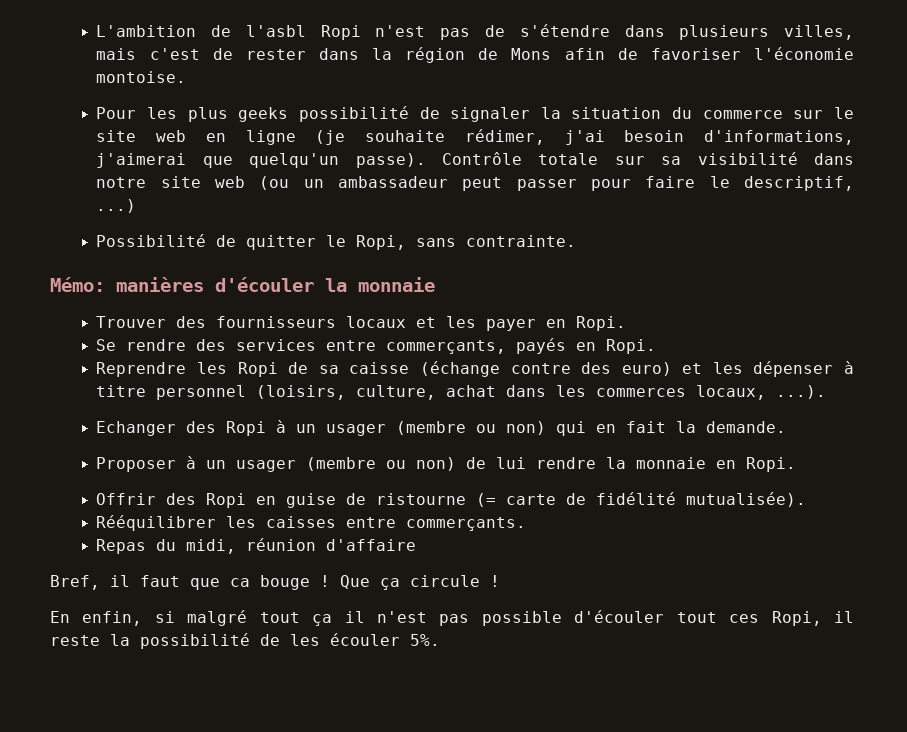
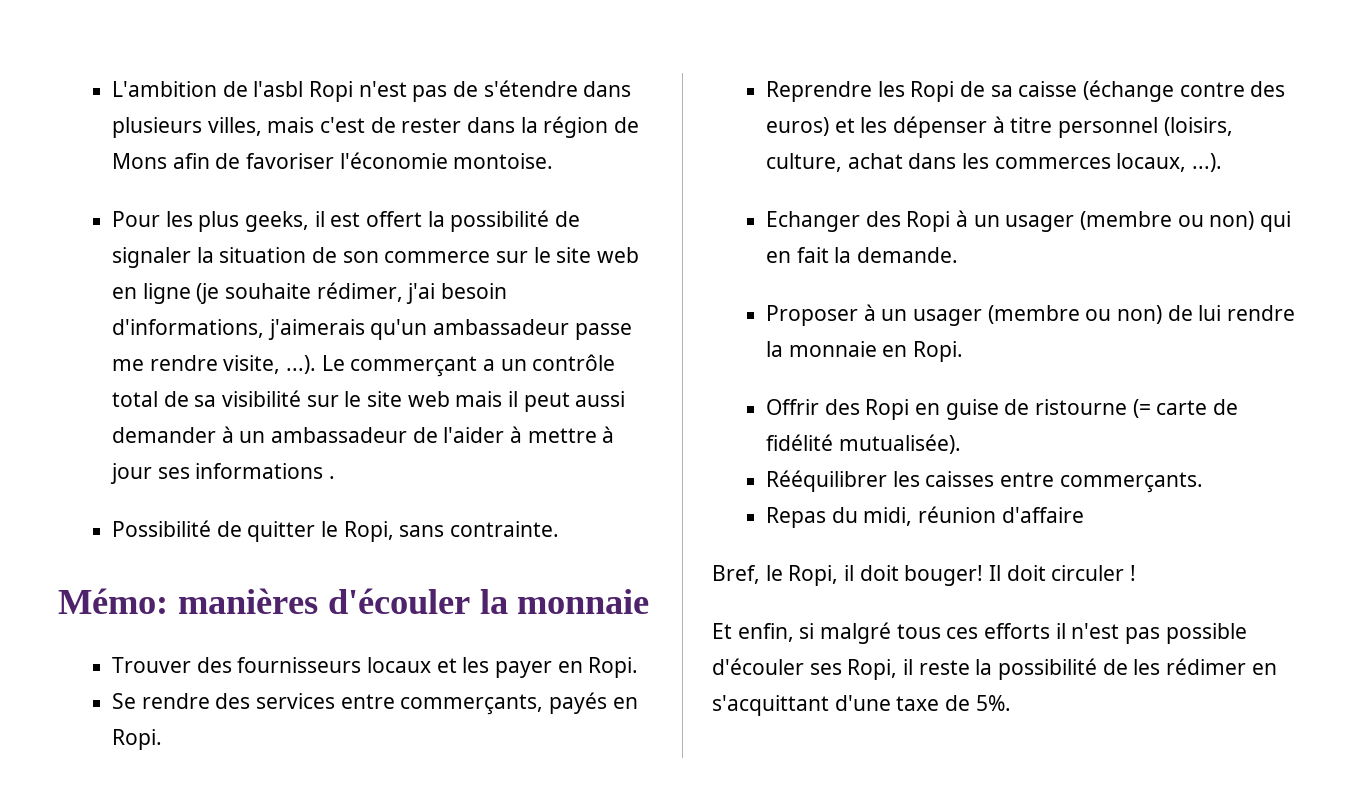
[238,107,289,122] geeks -> [244,211,445,232] geeks, il est offert la
[672,107,693,119] du -> [311,247,379,263] de son
[96,152,854,168] [96,176,854,191] [96,199,137,213] j'aimerai que quelqu'un passe). Contrôle totale sur sa visibilité dans notre site web (ou un ambassadeur peut passer pour faire le descriptif, ...) -> [267,319,632,340] [111,354,616,377] [111,390,626,412] [111,426,615,443] [109,463,335,484] j'aimerais qu'un ambassadeur passe me rendre visite, ...). Le commerçant a un contrôle total de sa visibilité sur le site web mais il peut aussi demander à un ambassadeur de l'aider à mettre à jour ses informations .
[621,362,672,376] euro) -> [765,117,829,136] euros)
[110,575,480,590] il faut que ca bouge ! Que ça circule -> [765,565,1125,586] le Ropi, il doit bouger! Il doit circuler
[50,611,70,623] En -> [712,623,732,639] Et
[259,612,333,626] tout ça -> [896,623,1051,639] tous ces efforts
[676,612,760,623] tout ces -> [809,663,842,675] ses
[330,633,400,646] écouler -> [1166,658,1277,675] [712,695,971,716] rédimer en s'acquittant d'une taxe de

